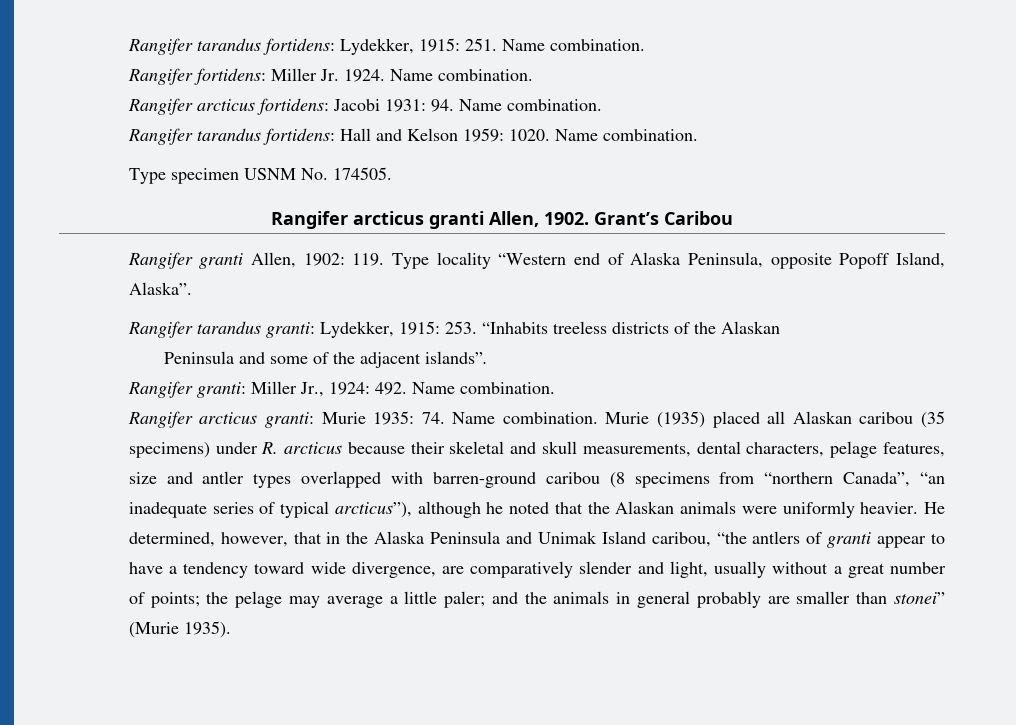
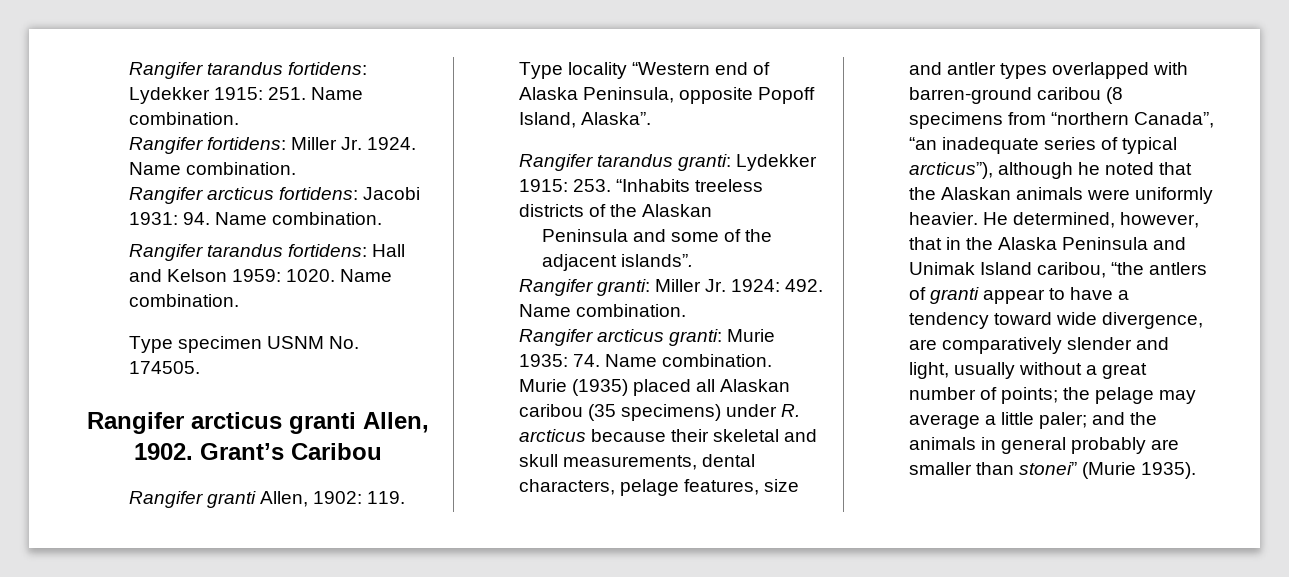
[127,38,414,55] Rangifer tarandus fortidens: Lydekker, -> [128,62,367,79] [128,87,210,104] Rangifer tarandus fortidens: Lydekker
[319,321,394,338] Lydekker, -> [735,154,817,171] Lydekker
[299,382,324,397] Jr., -> [704,279,726,292] Jr.

